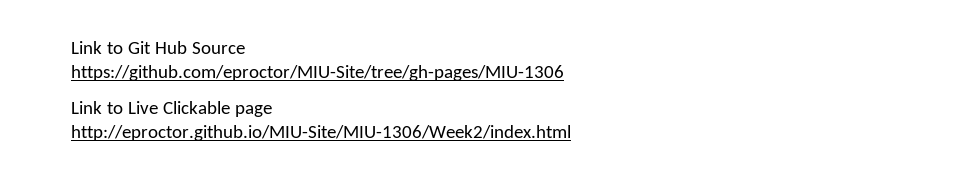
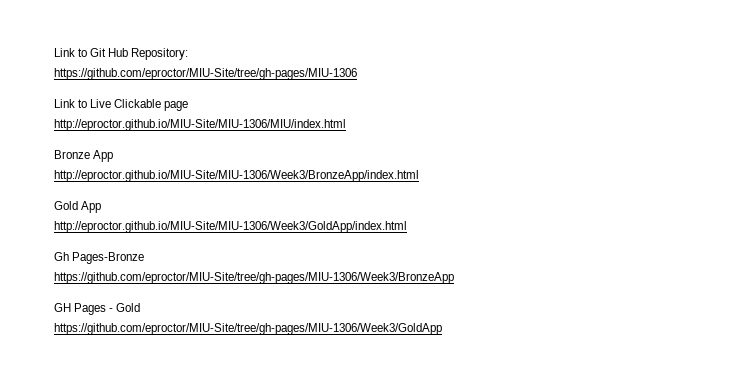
[191,42,245,54] Source -> [131,48,189,60] Repository:
[71,125,571,141] http://eproctor.github.io/MIU-Site/MIU-1306/Week2/index.html -> [54,119,346,131] [54,150,114,162] [54,170,419,182] [54,201,102,213] [54,221,407,233] [54,252,145,264] [54,272,454,284] [54,303,141,315] [54,323,442,335] http://eproctor.github.io/MIU-Site/MIU-1306/MIU/index.html // Bronze App // http://eproctor.github.io/MIU-Site/MIU-1306/Week3/BronzeApp/index.html // Gold App // http://eproctor.github.io/MIU-Site/MIU-1306/Week3/GoldApp/index.html // Gh Pages-Bronze // https://github.com/eproctor/MIU-Site/tree/gh-pages/MIU-1306/Week3/BronzeApp // GH Pages - Gold // https://github.com/eproctor/MIU-Site/tree/gh-pages/MIU-1306/Week3/GoldApp

